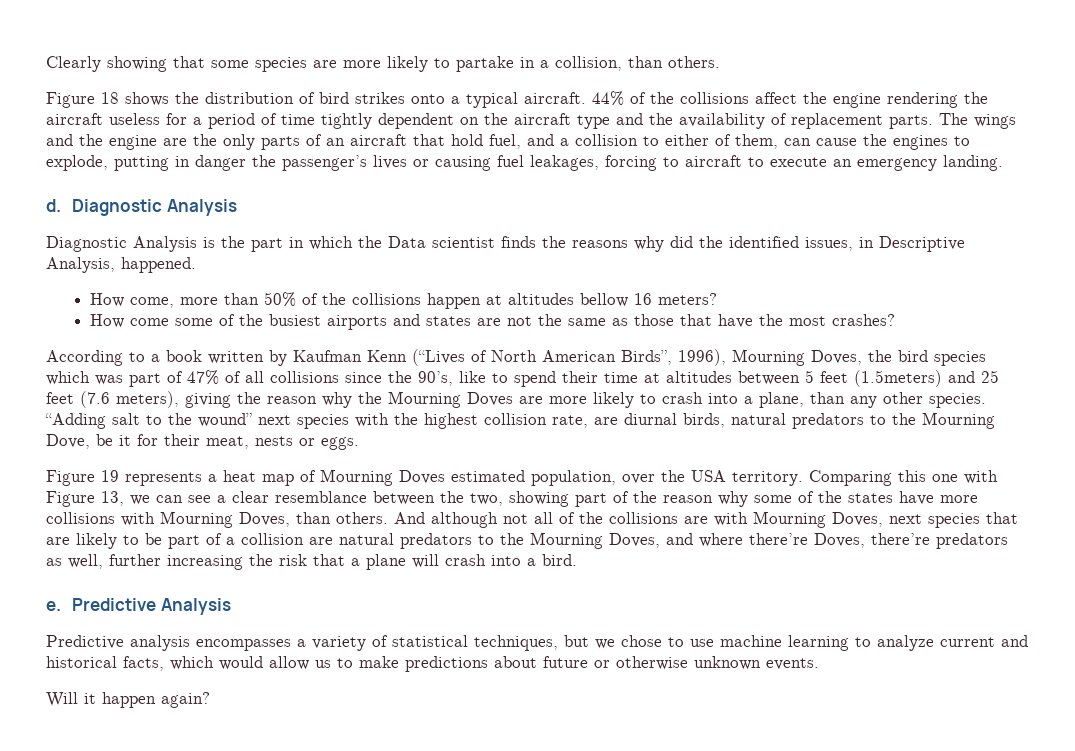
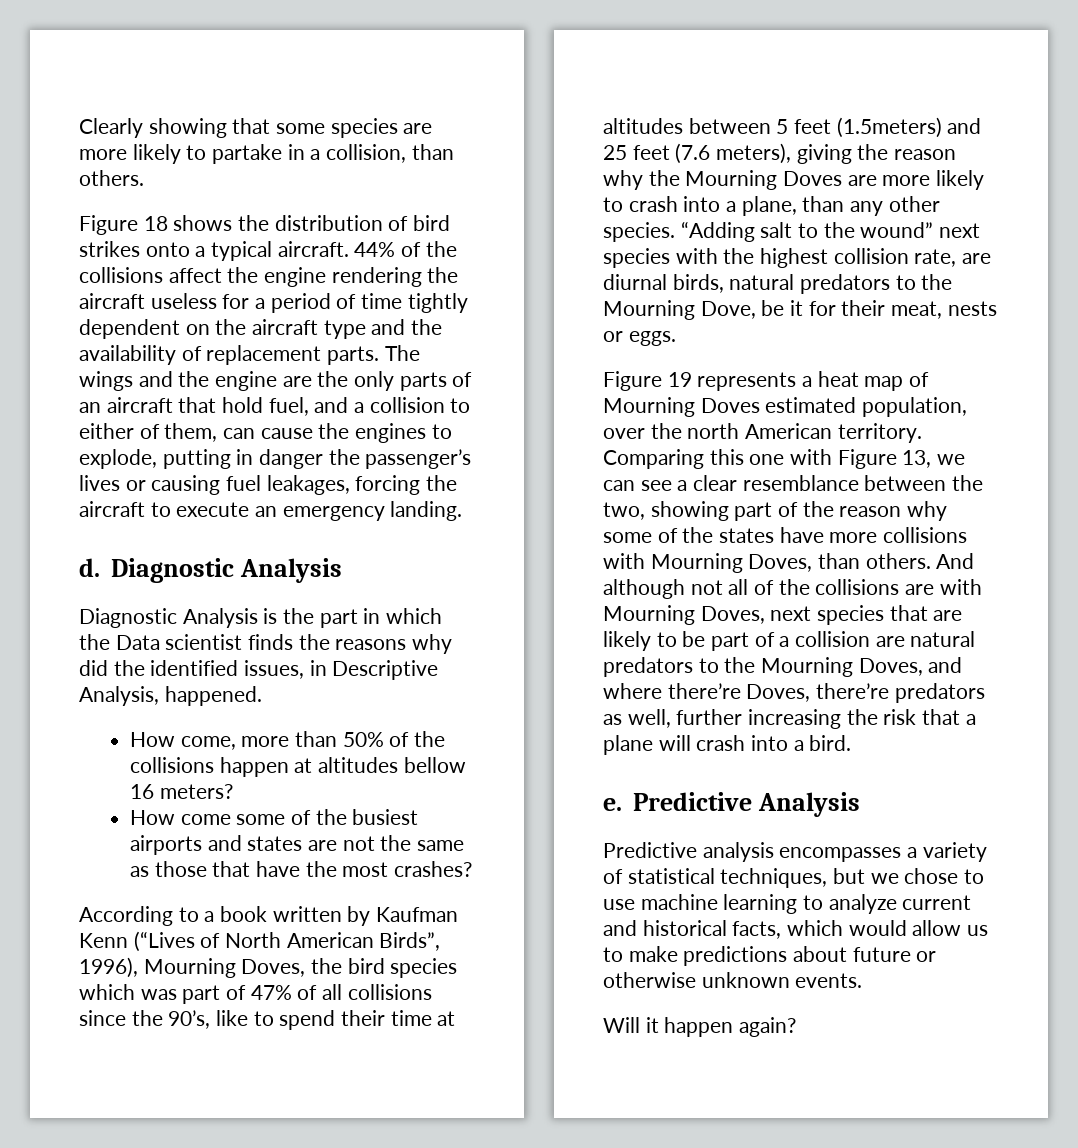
[663,157,679,167] to -> [426,475,458,491] the
[691,470,726,482] USA -> [687,423,833,439] north American

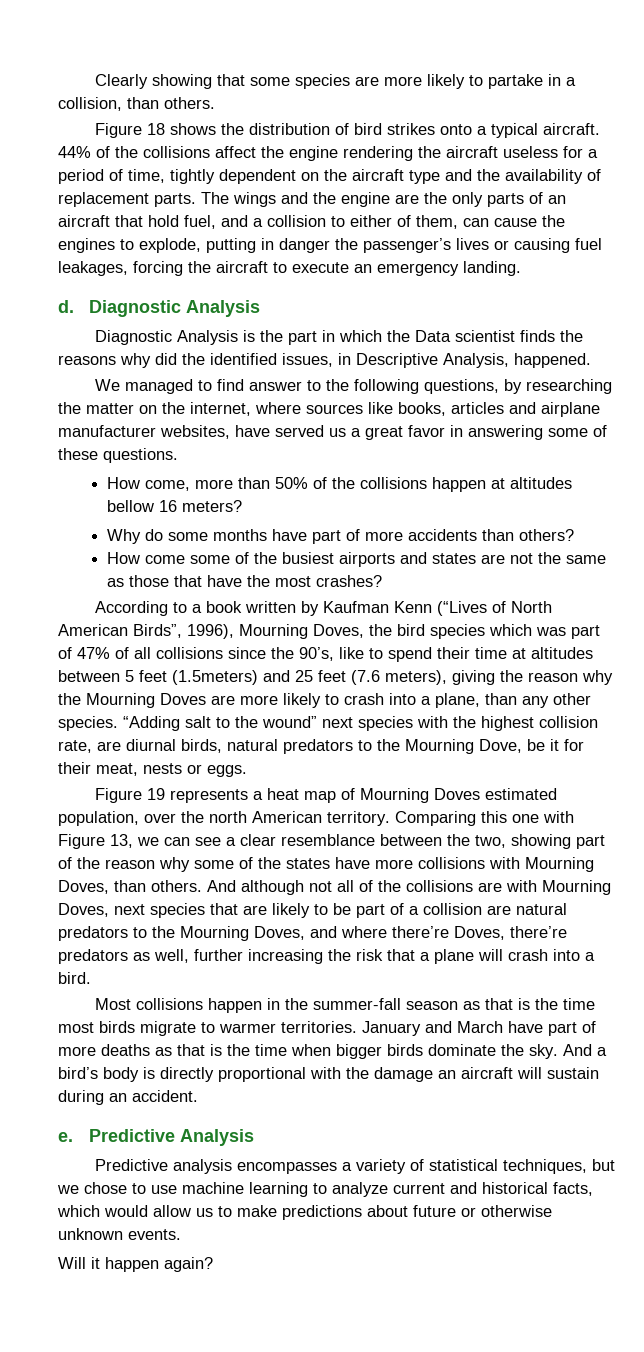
[361,293,403,309] time -> [128,169,165,183] time,
(262, 696) none -> [94,379,612,394] [58,402,600,417] [58,425,607,440] [58,448,178,463] // We managed to find answer to the following questions, by researching the matter on the internet, where sources like books, articles and airplane manufacturer websites, have served us a great favor in answering some of these questions.
(233, 791) none -> [107,529,575,544] // Why do some months have part of more accidents than others?
(852, 743) none -> [94,998,595,1013] [58,1021,596,1036] [58,1044,607,1059] [58,1067,599,1082] [58,1090,198,1105] // Most collisions happen in the summer-fall season as that is the time most birds migrate to warmer territories. January and March have part of more deaths as that is the time when bigger birds dominate the sky. And a bird’s body is directly proportional with the damage an aircraft will sustain during an accident.

